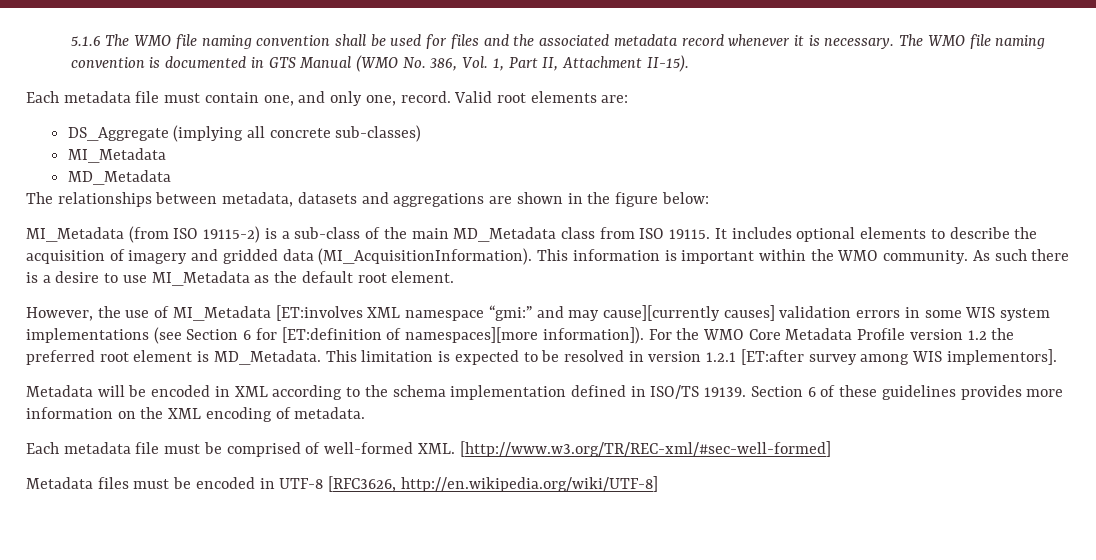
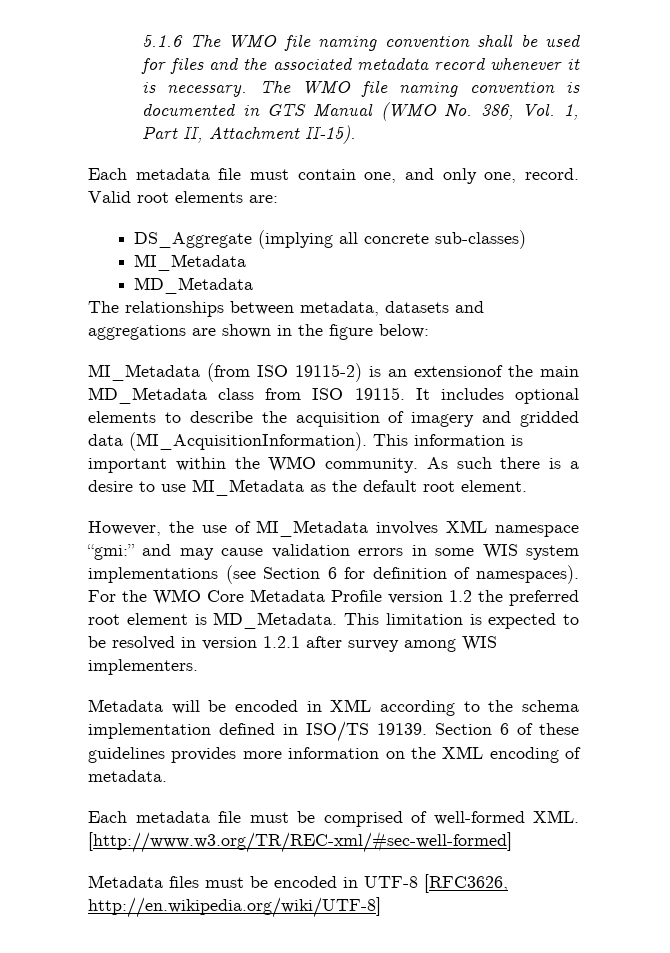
[281,227,381,239] a sub-class of -> [388,365,503,377] an extensionof
[275,305,363,321] [ET:involves -> [376,521,439,535] involves
[602,305,775,321] cause][currently causes] -> [221,548,264,556] cause
[281,327,644,344] [ET:definition of namespaces][more information]). -> [372,565,579,584] definition of namespaces).
[740,349,804,365] [ET:after -> [306,636,342,648] after
[946,349,1057,365] implementors]. -> [88,659,198,675] implementers.

